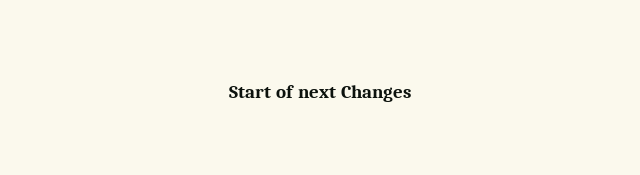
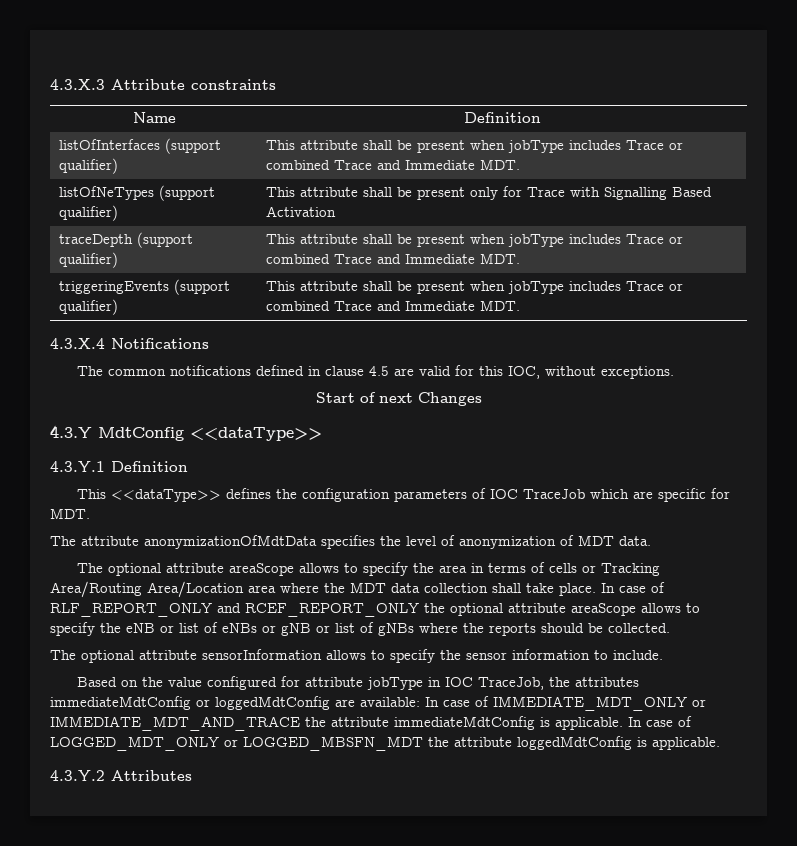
[229,85,411,102] Start of next Changes -> [50,79,276,90] [132,112,176,123] [463,112,541,123] [58,138,221,154] [58,158,118,174] [265,140,683,153] [265,159,520,170] [58,185,215,201] [58,205,118,221] [265,186,712,200] [265,206,336,217] [58,232,193,248] [58,252,118,268] [265,234,683,247] [265,253,520,264] [58,279,230,295] [58,299,118,315] [265,281,683,294] [265,300,520,311] [50,338,209,349] [76,365,674,379] [315,392,482,406] [50,425,322,441] [50,461,188,472] [76,488,730,502] [50,508,90,519] [50,535,651,549] [76,562,660,576] [50,581,665,598] [50,603,700,617] [50,622,670,636] [50,649,663,663] [76,676,639,690] [50,696,706,711] [50,716,692,731] [50,736,720,751] [50,770,192,781] 4.3.X.3 Attribute constraints // Name | Definition // listOfInterfaces (support qualifier) | This attribute shall be present when jobType includes Trace or combined Trace and Immediate MDT. // listOfNeTypes (support qualifier) | This attribute shall be present only for Trace with Signalling Based Activation // traceDepth (support qualifier) | This attribute shall be present when jobType includes Trace or combined Trace and Immediate MDT. // triggeringEvents (support qualifier) | This attribute shall be present when jobType includes Trace or combined Trace and Immediate MDT. // 4.3.X.4 Notifications // The common notifications defined in clause 4.5 are valid for this IOC, without exceptions. // Start of next Changes // 4.3.Y MdtConfig <<dataType>> // 4.3.Y.1 Definition // This <<dataType>> defines the configuration parameters of IOC TraceJob which are specific for MDT. // The attribute anonymizationOfMdtData specifies the level of anonymization of MDT data. // The optional attribute areaScope allows to specify the area in terms of cells or Tracking Area/Routing Area/Location area where the MDT data collection shall take place. In case of RLF_REPORT_ONLY and RCEF_REPORT_ONLY the optional attribute areaScope allows to specify the eNB or list of eNBs or gNB or list of gNBs where the reports should be collected. // The optional attribute sensorInformation allows to specify the sensor information to include. // Based on the value configured for attribute jobType in IOC TraceJob, the attributes immediateMdtConfig or loggedMdtConfig are available: In case of IMMEDIATE_MDT_ONLY or IMMEDIATE_MDT_AND_TRACE the attribute immediateMdtConfig is applicable. In case of LOGGED_MDT_ONLY or LOGGED_MBSFN_MDT the attribute loggedMdtConfig is applicable. // 4.3.Y.2 Attributes

